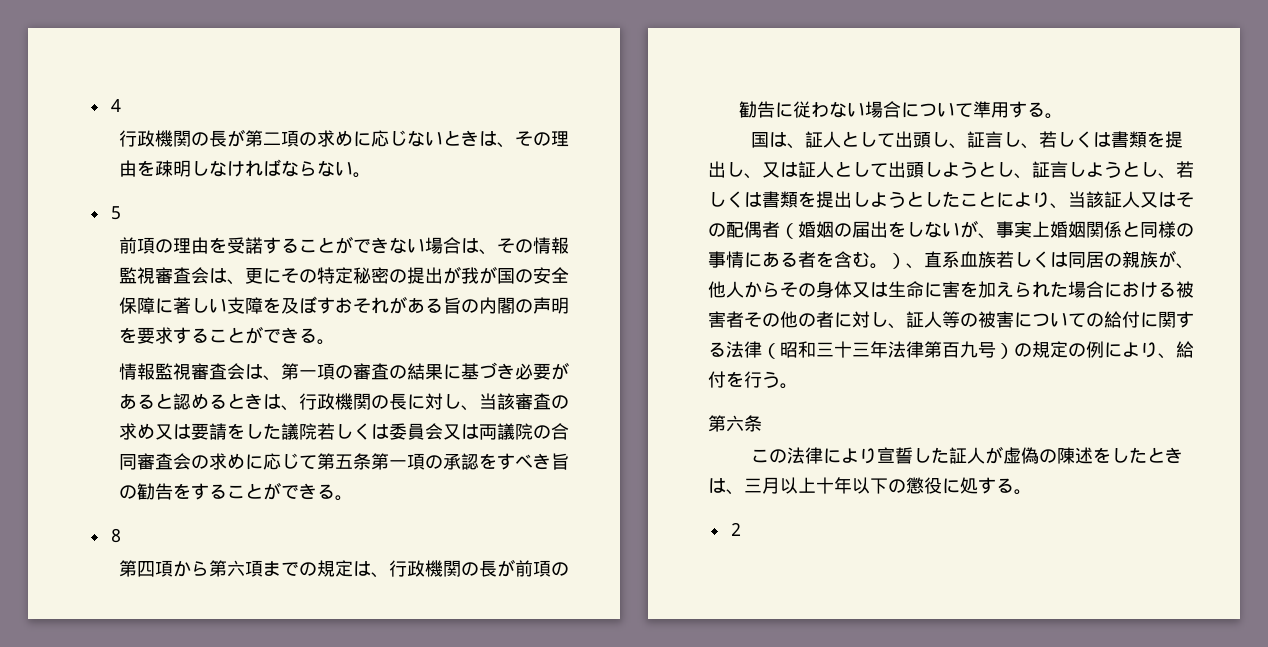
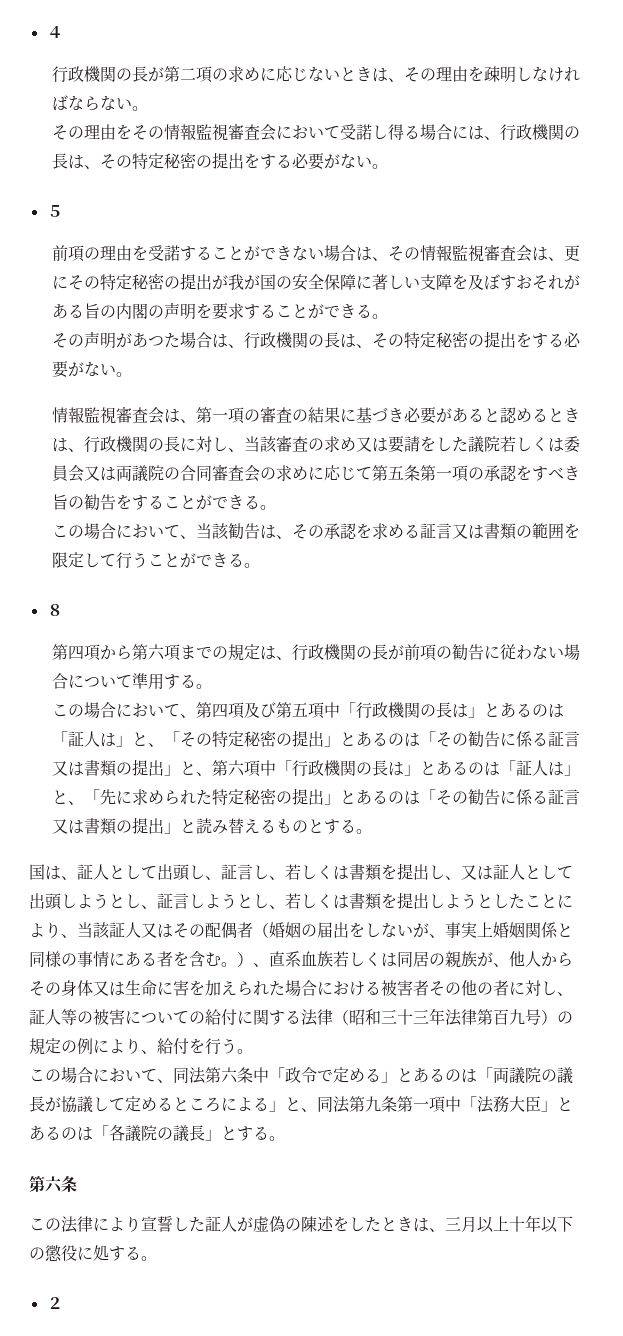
(372, 175) none -> [51,123,580,141] [51,152,388,170] // その理由をその情報監視審査会において受諾し得る場合には、行政機関の長は、その特定秘密の提出をする必要がない。
(336, 342) none -> [51,331,581,349] [51,361,132,378] // その声明があつた場合は、行政機関の長は、その特定秘密の提出をする必要がない。
(354, 498) none -> [51,523,580,540] [51,552,260,569] // この場合において、当該勧告は、その承認を求める証言又は書類の範囲を限定して行うことができる。
(1064, 116) none -> [51,702,564,719] [51,730,580,748] [51,759,580,777] [51,788,580,806] [51,817,372,835] // この場合において、第四項及び第五項中「行政機関の長は」とあるのは「証人は」と、「その特定秘密の提出」とあるのは「その勧告に係る証言又は書類の提出」と、第六項中「行政機関の長は」とあるのは「証人は」と、「先に求められた特定秘密の提出」とあるのは「その勧告に係る証言又は書類の提出」と読み替えるものとする。
(798, 386) none -> [29,1067,573,1084] [29,1096,573,1113] [29,1125,285,1142] // この場合において、同法第六条中「政令で定める」とあるのは「両議院の議長が協議して定めるところによる」と、同法第九条第一項中「法務大臣」とあるのは「各議院の議長」とする。

